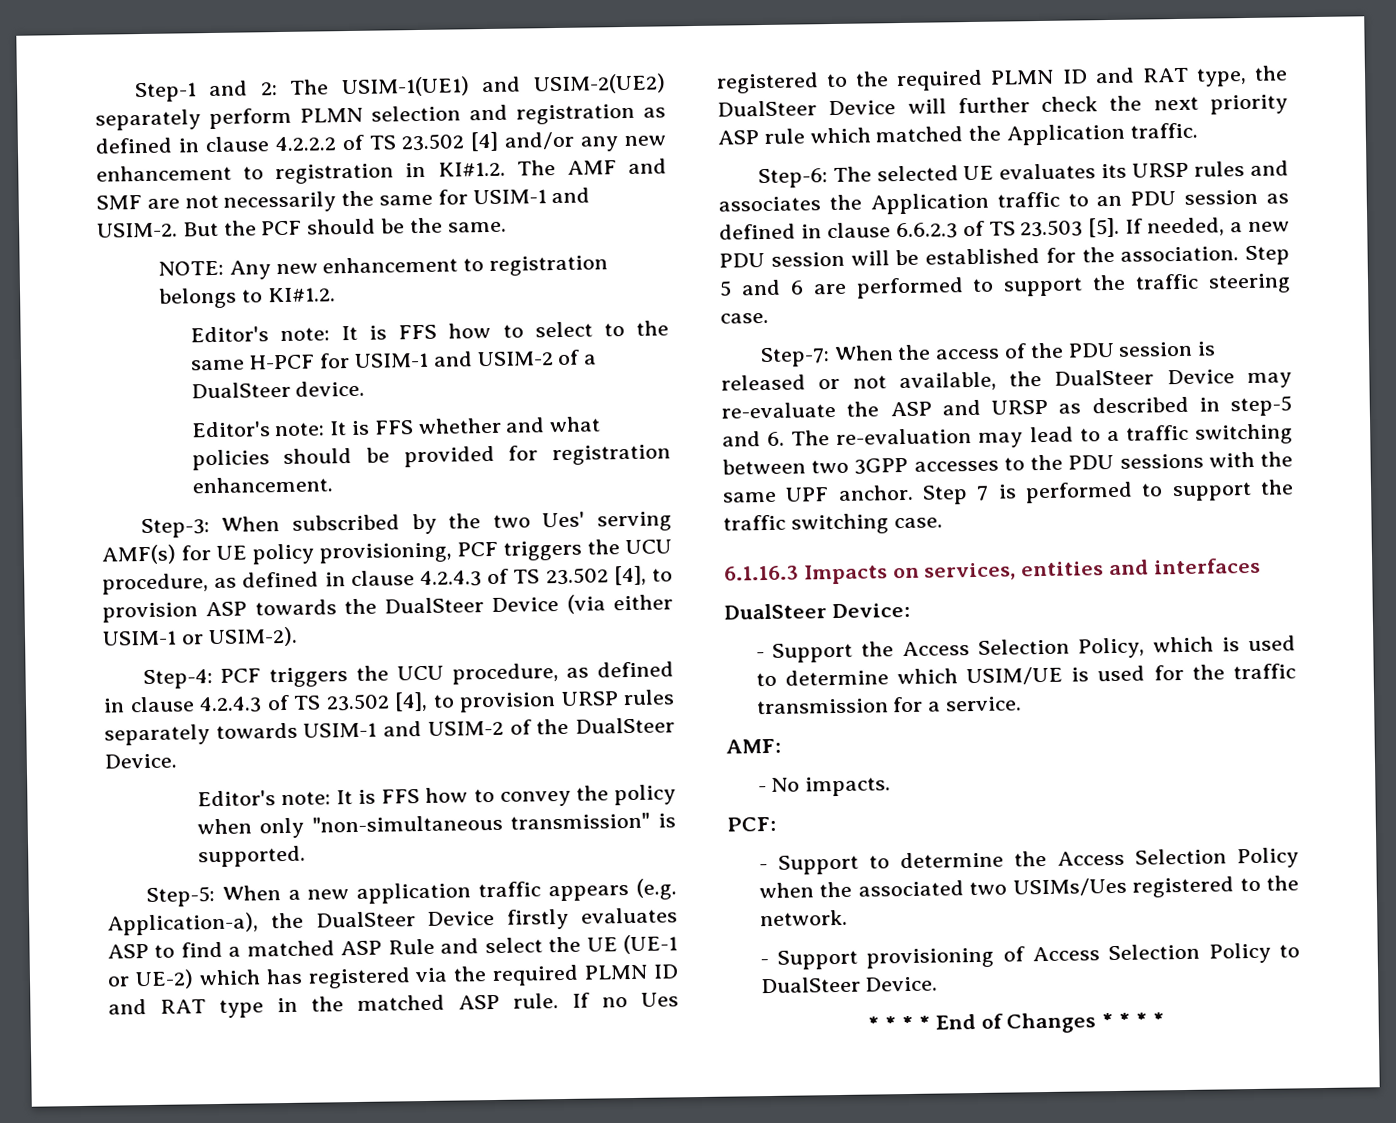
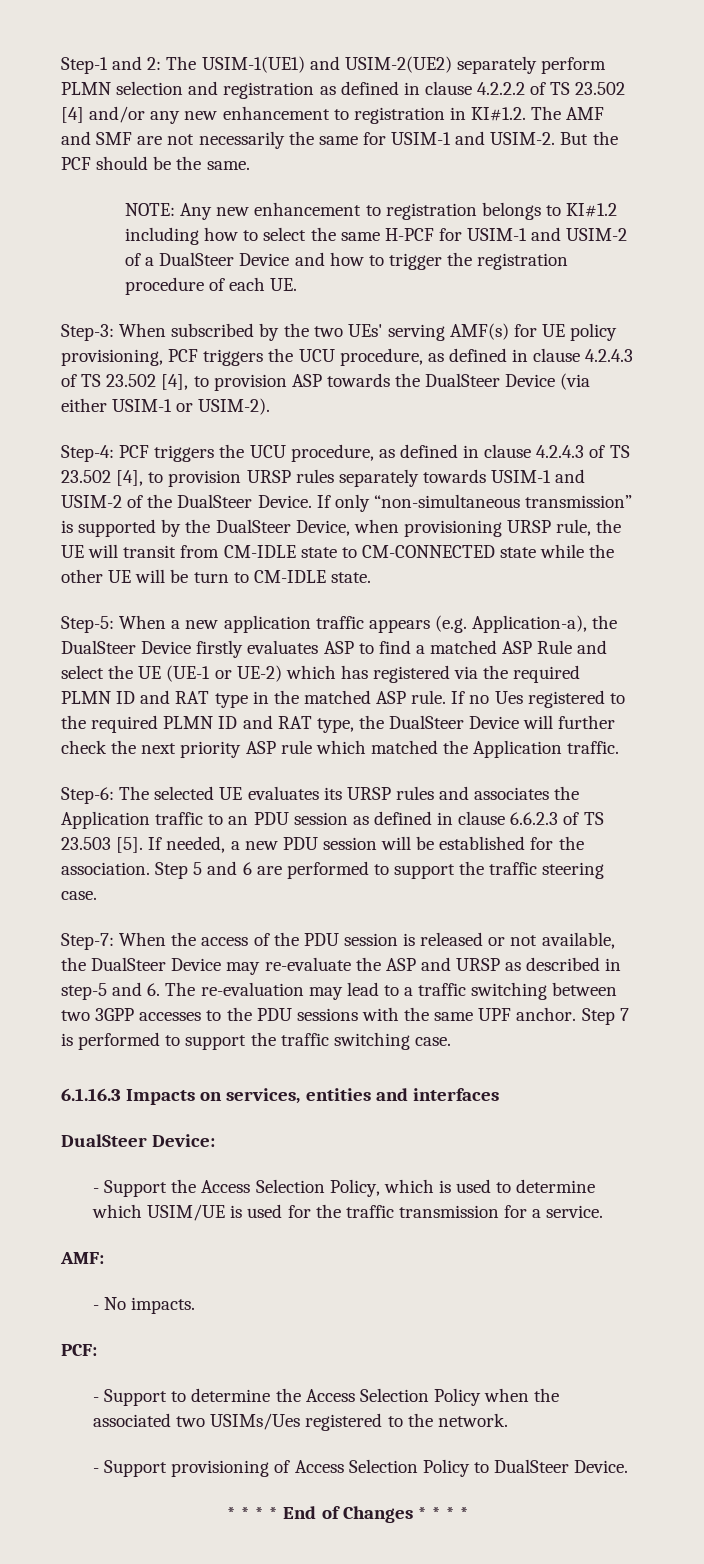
[266,287,336,303] [189,324,438,343] KI#1.2. // Editor's note: It is FFS -> [566,203,618,217] [124,227,199,245] KI#1.2 including
[603,323,625,337] to -> (307, 234) none
[295,380,366,397] [190,416,602,438] [191,444,671,471] [191,476,333,494] device. // Editor's note: It is FFS whether and what policies should be provided for registration enhancement. -> [239,252,569,270] [124,277,298,295] Device and how to trigger the registration procedure of each UE.
[542,511,586,528] Ues' -> [347,324,383,337] UEs'
[196,784,676,807] [196,812,676,839] [197,845,306,868] // Editor's note: It is FFS how to convey the policy when only "non-simultaneous transmission" is supported. -> [316,494,633,512] [61,519,622,537] [61,544,615,558] [61,569,371,583] If only “non-simultaneous transmission” is supported by the DualSteer Device, when provisioning URSP rule, the UE will transit from CM-IDLE state to CM-CONNECTED state while the other UE will be turn to CM-IDLE state.

